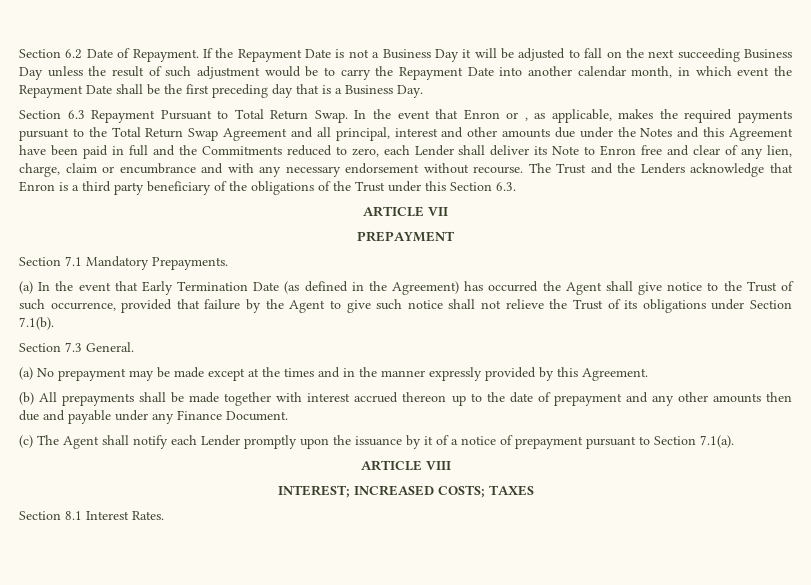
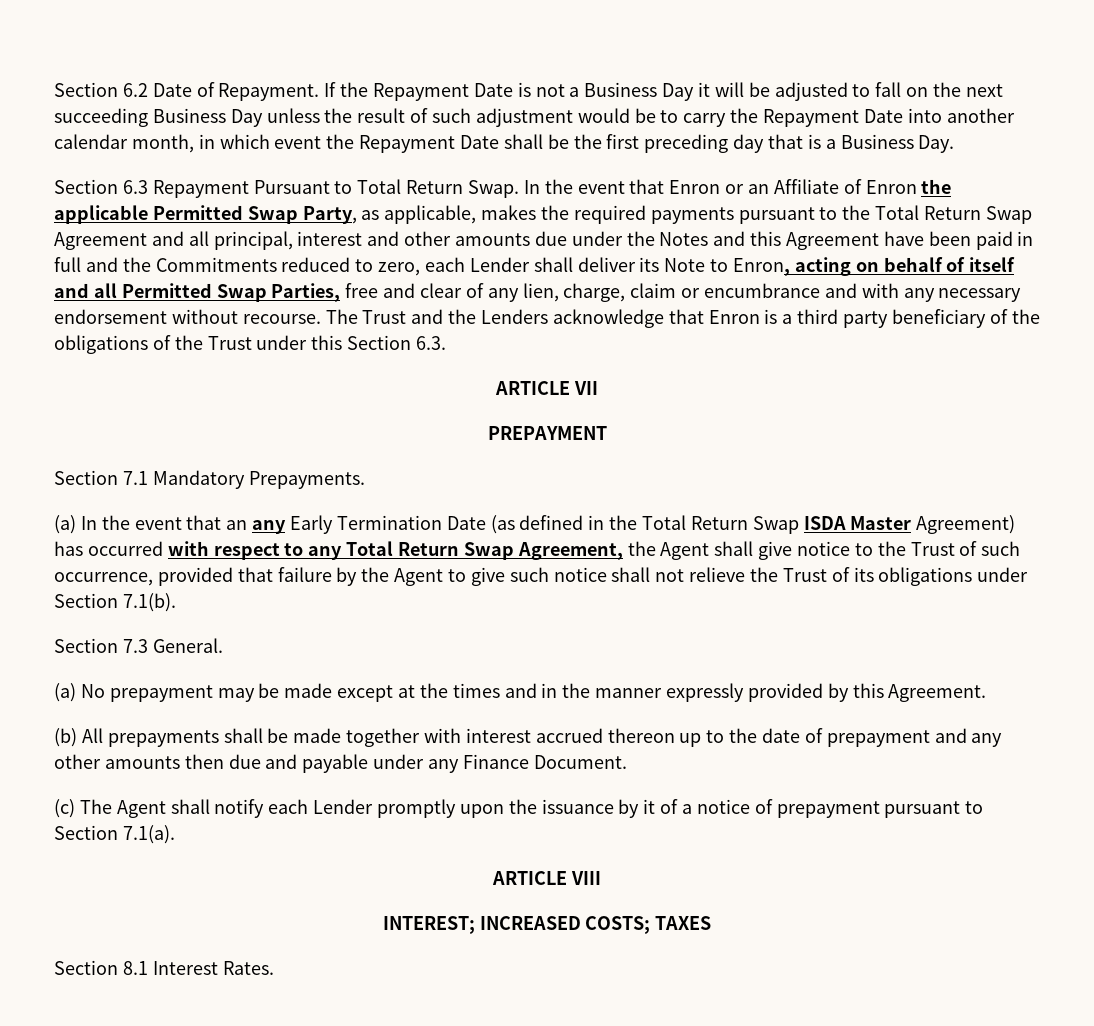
[524,117,528,121] , -> [748,179,952,194] [54,205,357,224] an Affiliate of Enron the applicable Permitted Swap Party,
[600,145,637,156] Enron -> [733,257,1016,276] [54,283,341,302] Enron, acting on behalf of itself and all Permitted Swap Parties,
(138, 286) none -> [226,520,287,534] an any
[392,281,539,295] Agreement) has occurred -> [642,515,1016,534] [54,541,623,560] Total Return Swap ISDA Master Agreement) has occurred with respect to any Total Return Swap Agreement,

